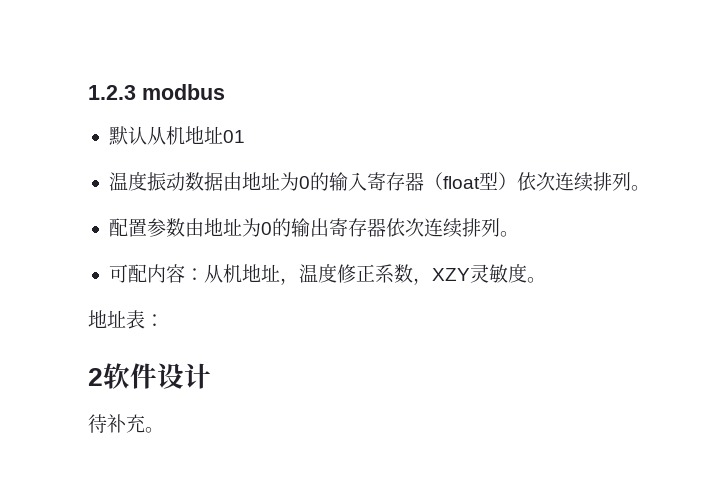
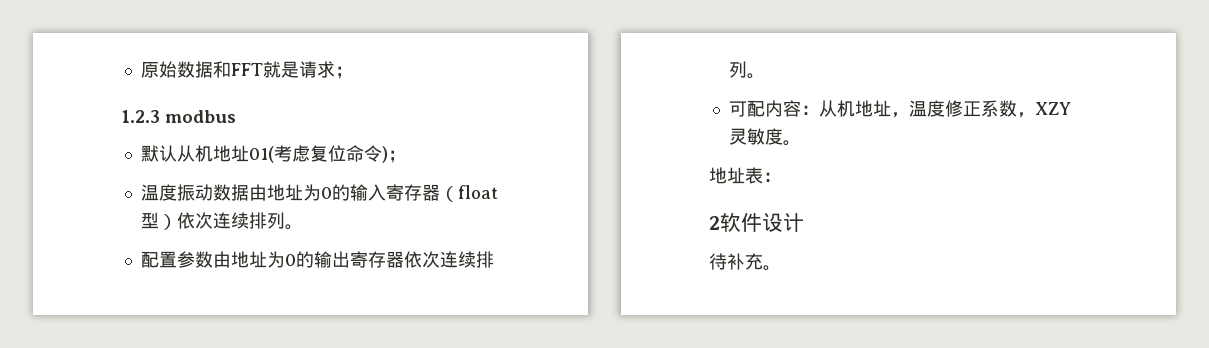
(88, 92) none -> [140,61,353,79] 原始数据和FFT就是请求； //
[222,130,245,143] 01 -> [248,145,406,163] 01(考虑复位命令)；

